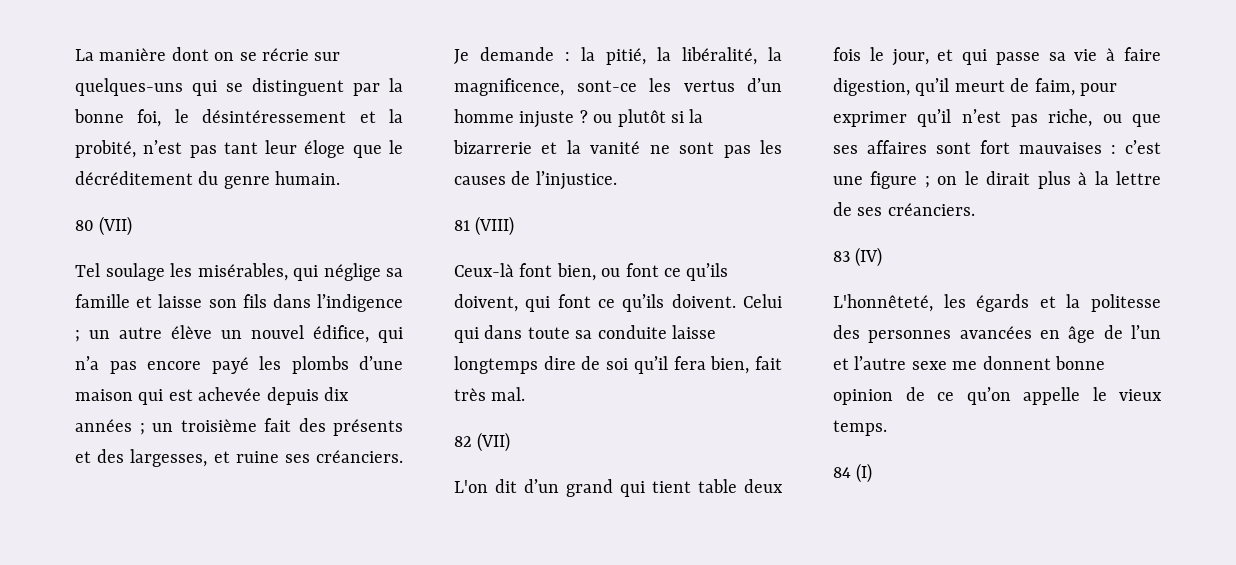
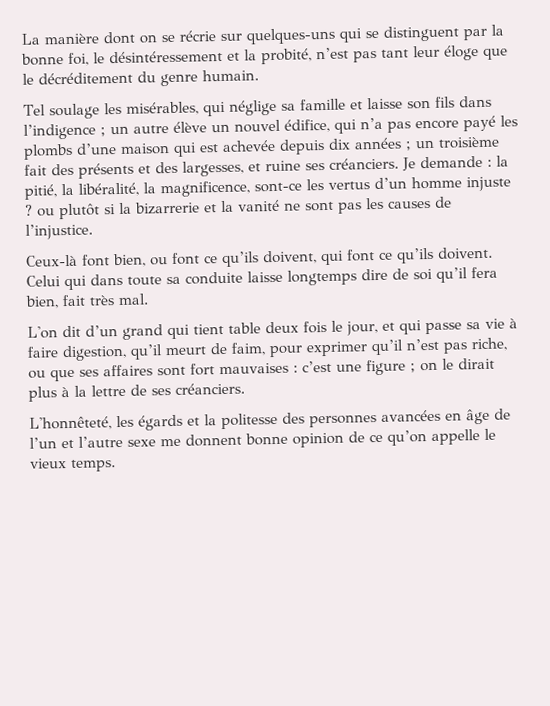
[75,216,133,236] // 80 (VII) -> (259, 75) none
[454,216,515,236] // 81 (VIII) -> (93, 231) none
[454,432,511,452] // 82 (VII) -> (149, 299) none
[833,247,883,267] // 83 (IV) -> (245, 388) none
[833,463,873,483] // 84 (I) -> (116, 465) none

